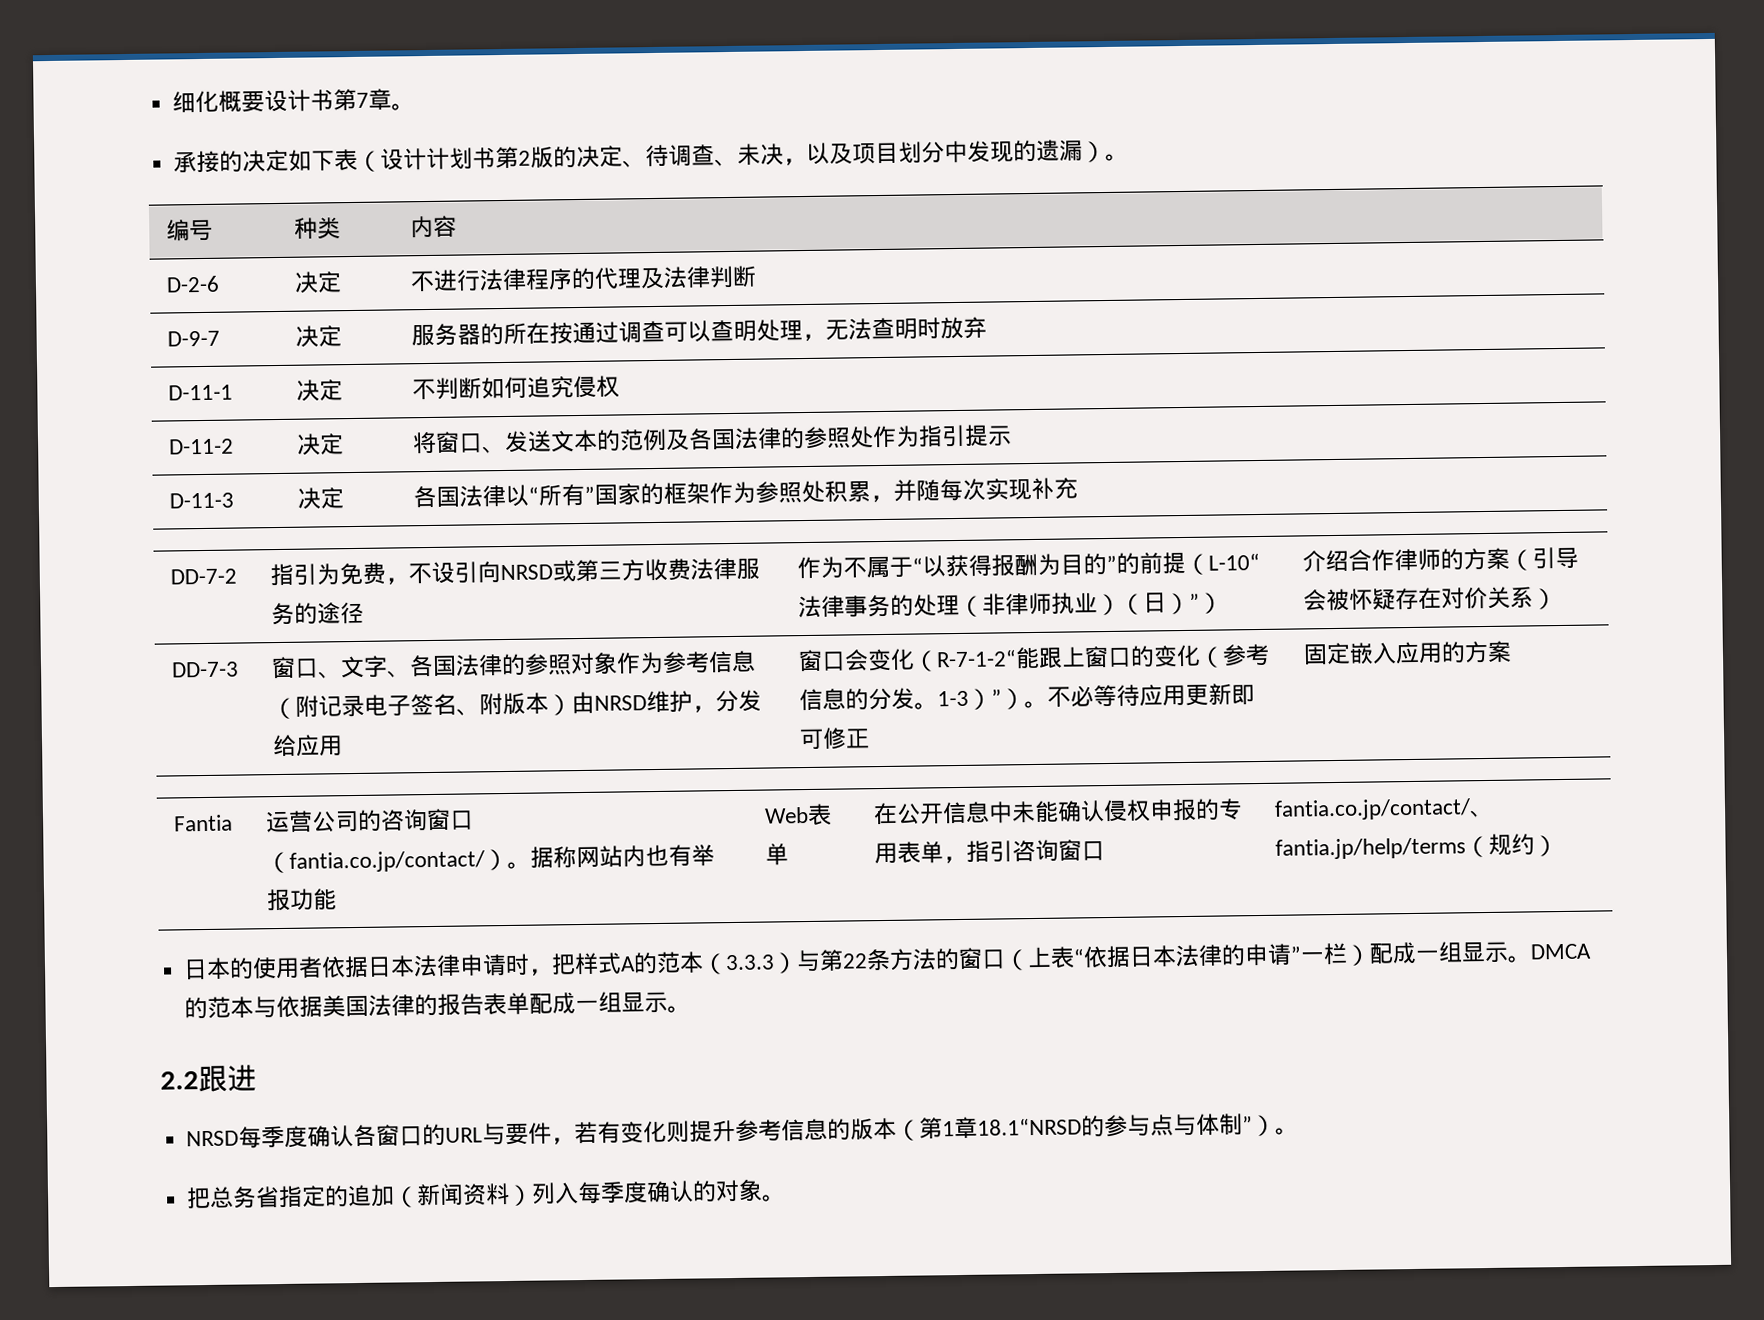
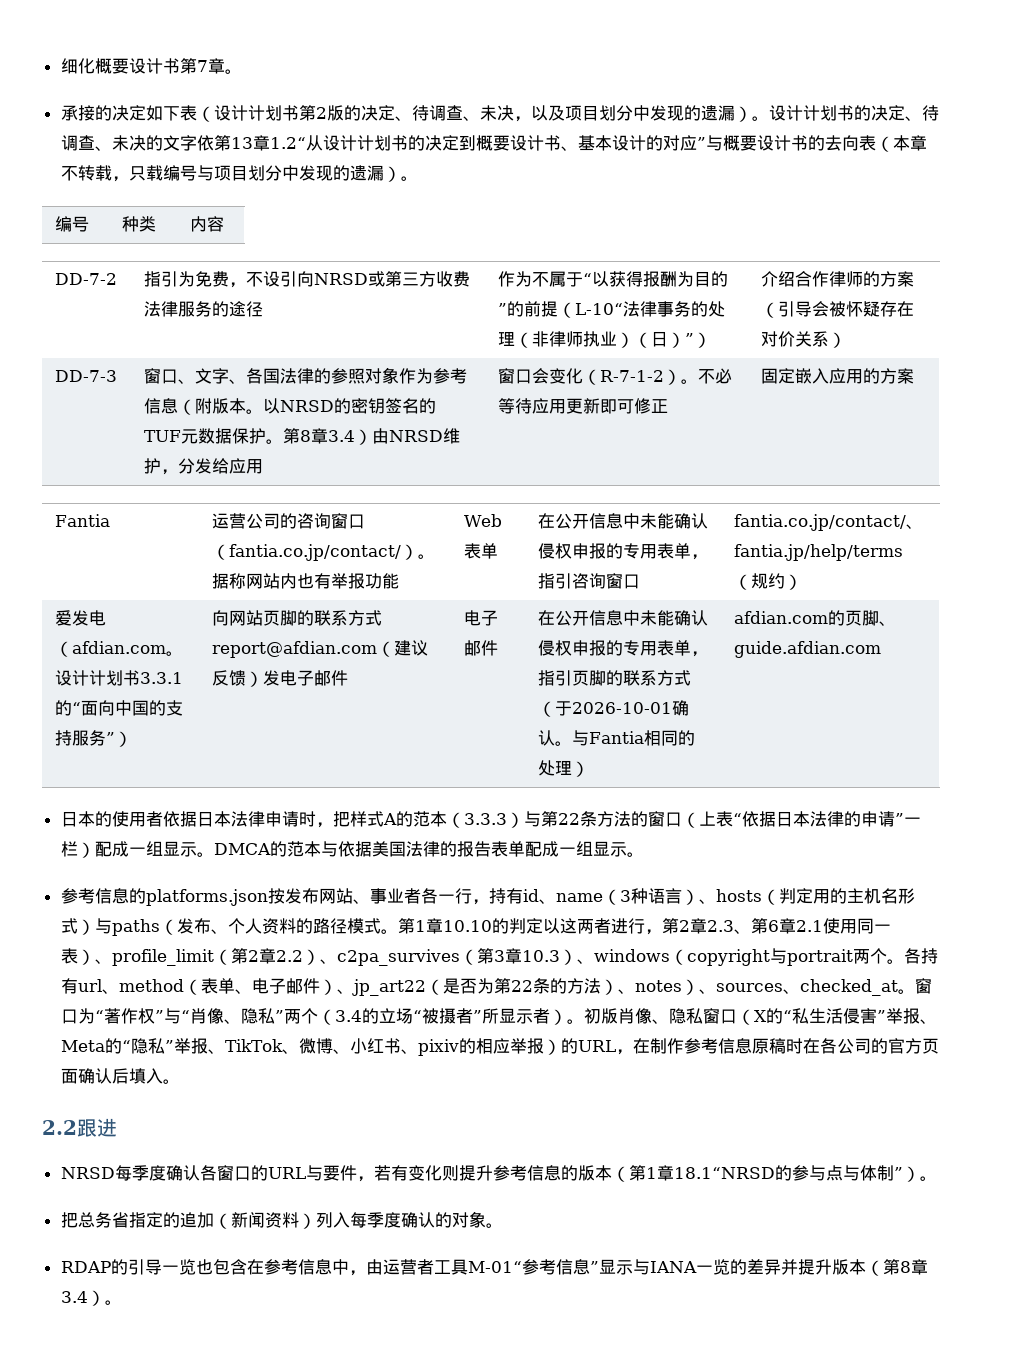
[165,219,213,242] [293,217,341,240] [409,215,457,239] [165,275,220,293] [293,271,342,294] [409,265,757,293] [166,330,220,347] [294,325,342,348] [410,316,987,347] [167,384,233,401] [295,379,343,402] [411,375,620,401] [168,438,234,455] [295,433,344,456] [411,424,1012,455] [168,492,234,509] [296,487,344,510] [412,477,1078,509] // 编号 | 种类 | 内容 // D-2-6 | 决定 | 不进行法律程序的代理及法律判断 // D-9-7 | 决定 | 服务器的所在按通过调查可以查明处理，无法查明时放弃 // D-11-1 | 决定 | 不判断如何追究侵权 // D-11-2 | 决定 | 将窗口、发送文本的范例及各国法律的参照处作为指引提示 // D-11-3 | 决定 | 各国法律以“所有”国家的框架作为参照处积累，并随每次实现补充 -> [768,105,939,121] [60,135,927,152] [60,165,418,182] [55,216,90,232] [122,216,157,232] [190,216,225,232] 设计计划书的决定、待调查、未决的文字依第13章1.2“从设计计划书的决定到概要设计书、基本设计的对应”与概要设计书的去向表（本章不转载，只载编号与项目划分中发现的遗漏）。 // 编号 | 种类 | 内容
[317,692,549,718] 记录电子签名、附版本 -> [212,398,437,414] [144,428,356,444] 版本。以NRSD的密钥签名的TUF元数据保护。第8章3.4
[935,643,1270,670] [798,687,1002,712] R-7-1-2“能跟上窗口的变化（参考信息的分发。1-3）” -> [600,370,665,382] R-7-1-2
(1558, 846) none -> [55,610,107,626] [55,641,184,657] [55,670,184,686] [55,700,184,716] [55,730,133,747] [212,610,383,626] [212,640,429,658] [212,670,349,687] [464,610,499,626] [464,640,499,656] [538,610,709,626] [538,640,709,657] [538,670,692,686] [538,700,690,717] [538,730,696,746] [538,760,590,777] [734,610,897,626] [734,641,882,658] // 爱发电（afdian.com。设计计划书3.3.1的“面向中国的支持服务”） | 向网站页脚的联系方式report@afdian.com（建议反馈）发电子邮件 | 电子邮件 | 在公开信息中未能确认侵权申报的专用表单，指引页脚的联系方式（于2026-10-01确认。与Fantia相同的处理） | afdian.com的页脚、guide.afdian.com
(692, 1009) none -> [60,888,915,906] [60,918,891,936] [60,948,938,966] [60,978,932,996] [60,1008,937,1025] [60,1038,939,1056] [60,1068,180,1084] // 参考信息的platforms.json按发布网站、事业者各一行，持有id、name（3种语言）、hosts（判定用的主机名形式）与paths（发布、个人资料的路径模式。第1章10.10的判定以这两者进行，第2章2.3、第6章2.1使用同一表）、profile_limit（第2章2.2）、c2pa_survives（第3章10.3）、windows（copyright与portrait两个。各持有url、method（表单、电子邮件）、jp_art22（是否为第22条的方法）、notes）、sources、checked_at。窗口为“著作权”与“肖像、隐私”两个（3.4的立场“被摄者”所显示者）。初版肖像、隐私窗口（X的“私生活侵害”举报、Meta的“隐私”举报、TikTok、微博、小红书、pixiv的相应举报）的URL，在制作参考信息原稿时在各公司的官方页面确认后填入。
(787, 1198) none -> [60,1259,928,1276] [60,1290,122,1306] // RDAP的引导一览也包含在参考信息中，由运营者工具M-01“参考信息”显示与IANA一览的差异并提升版本（第8章3.4）。

